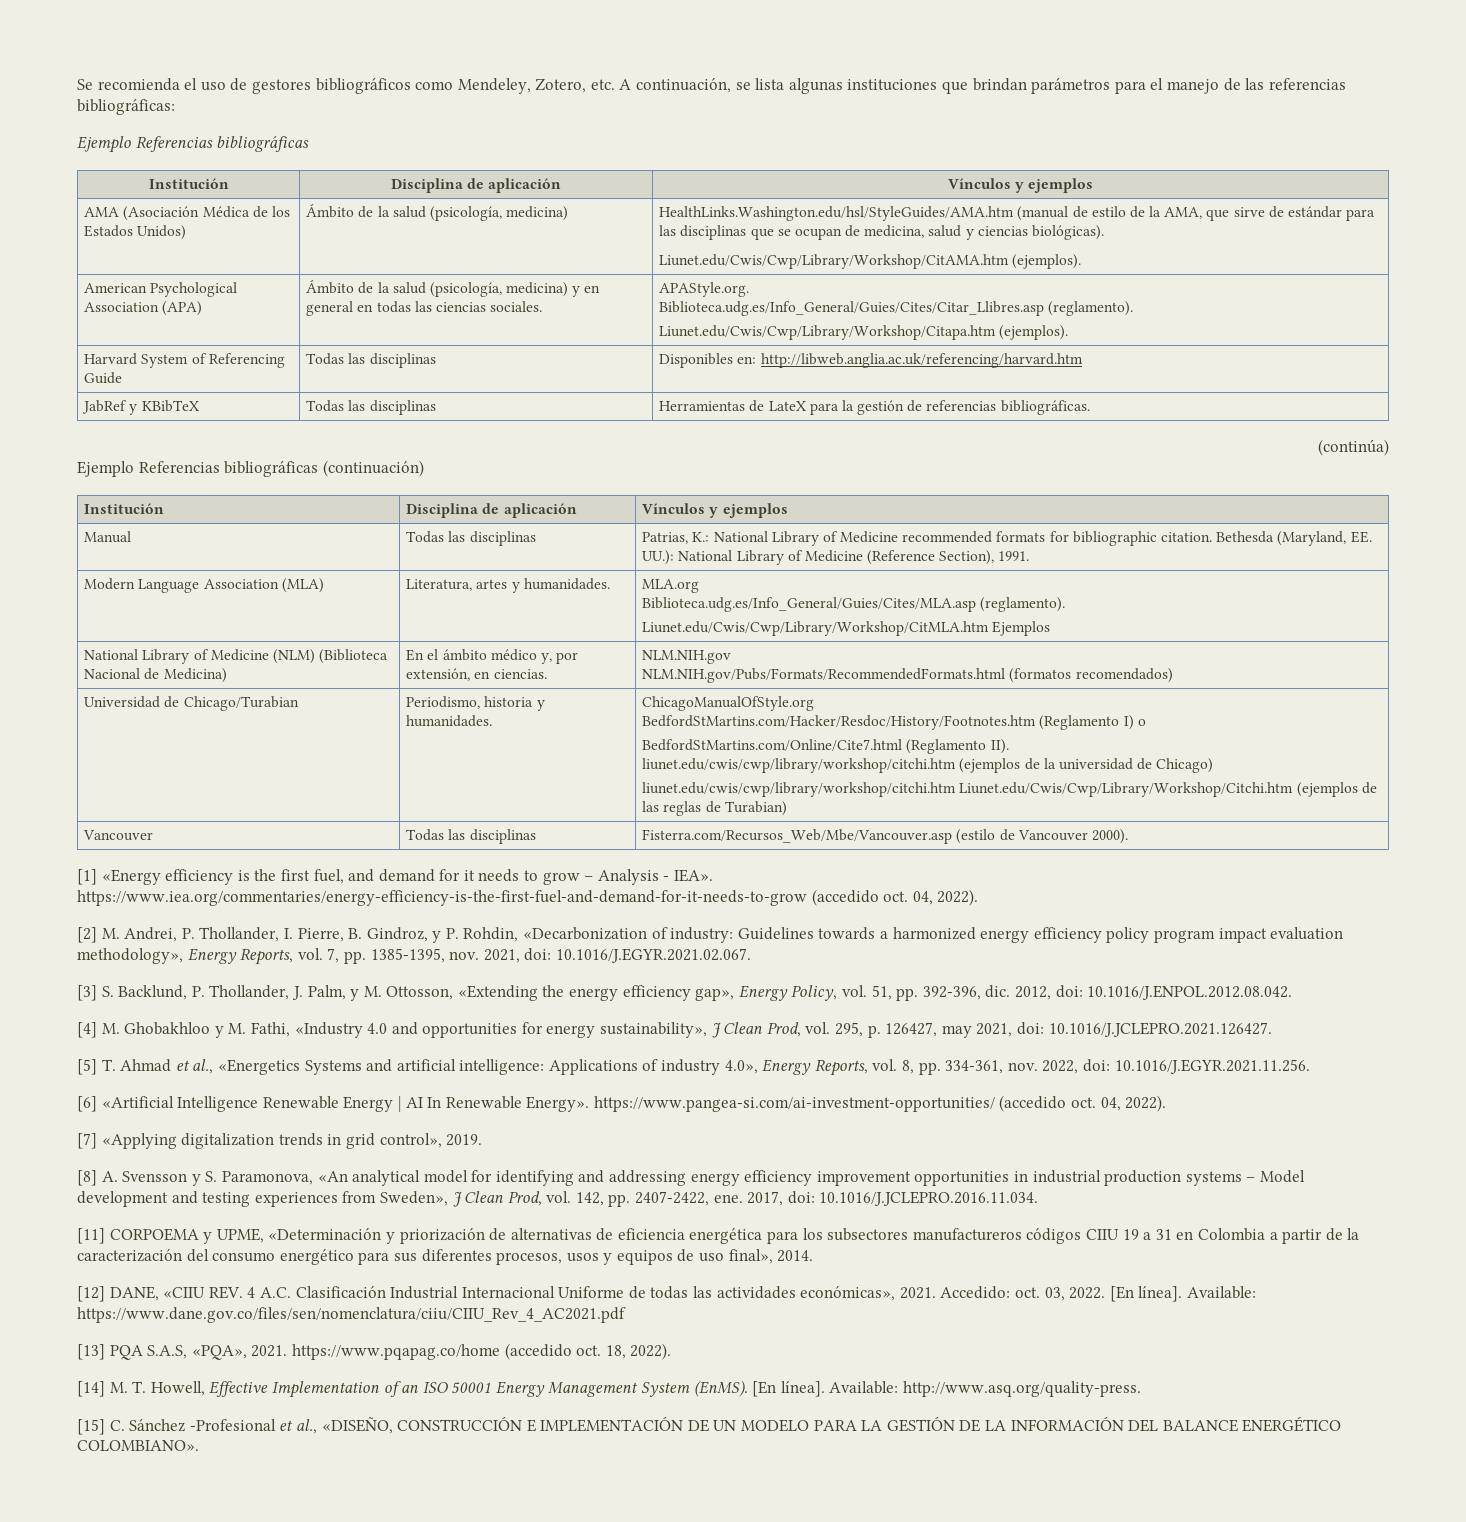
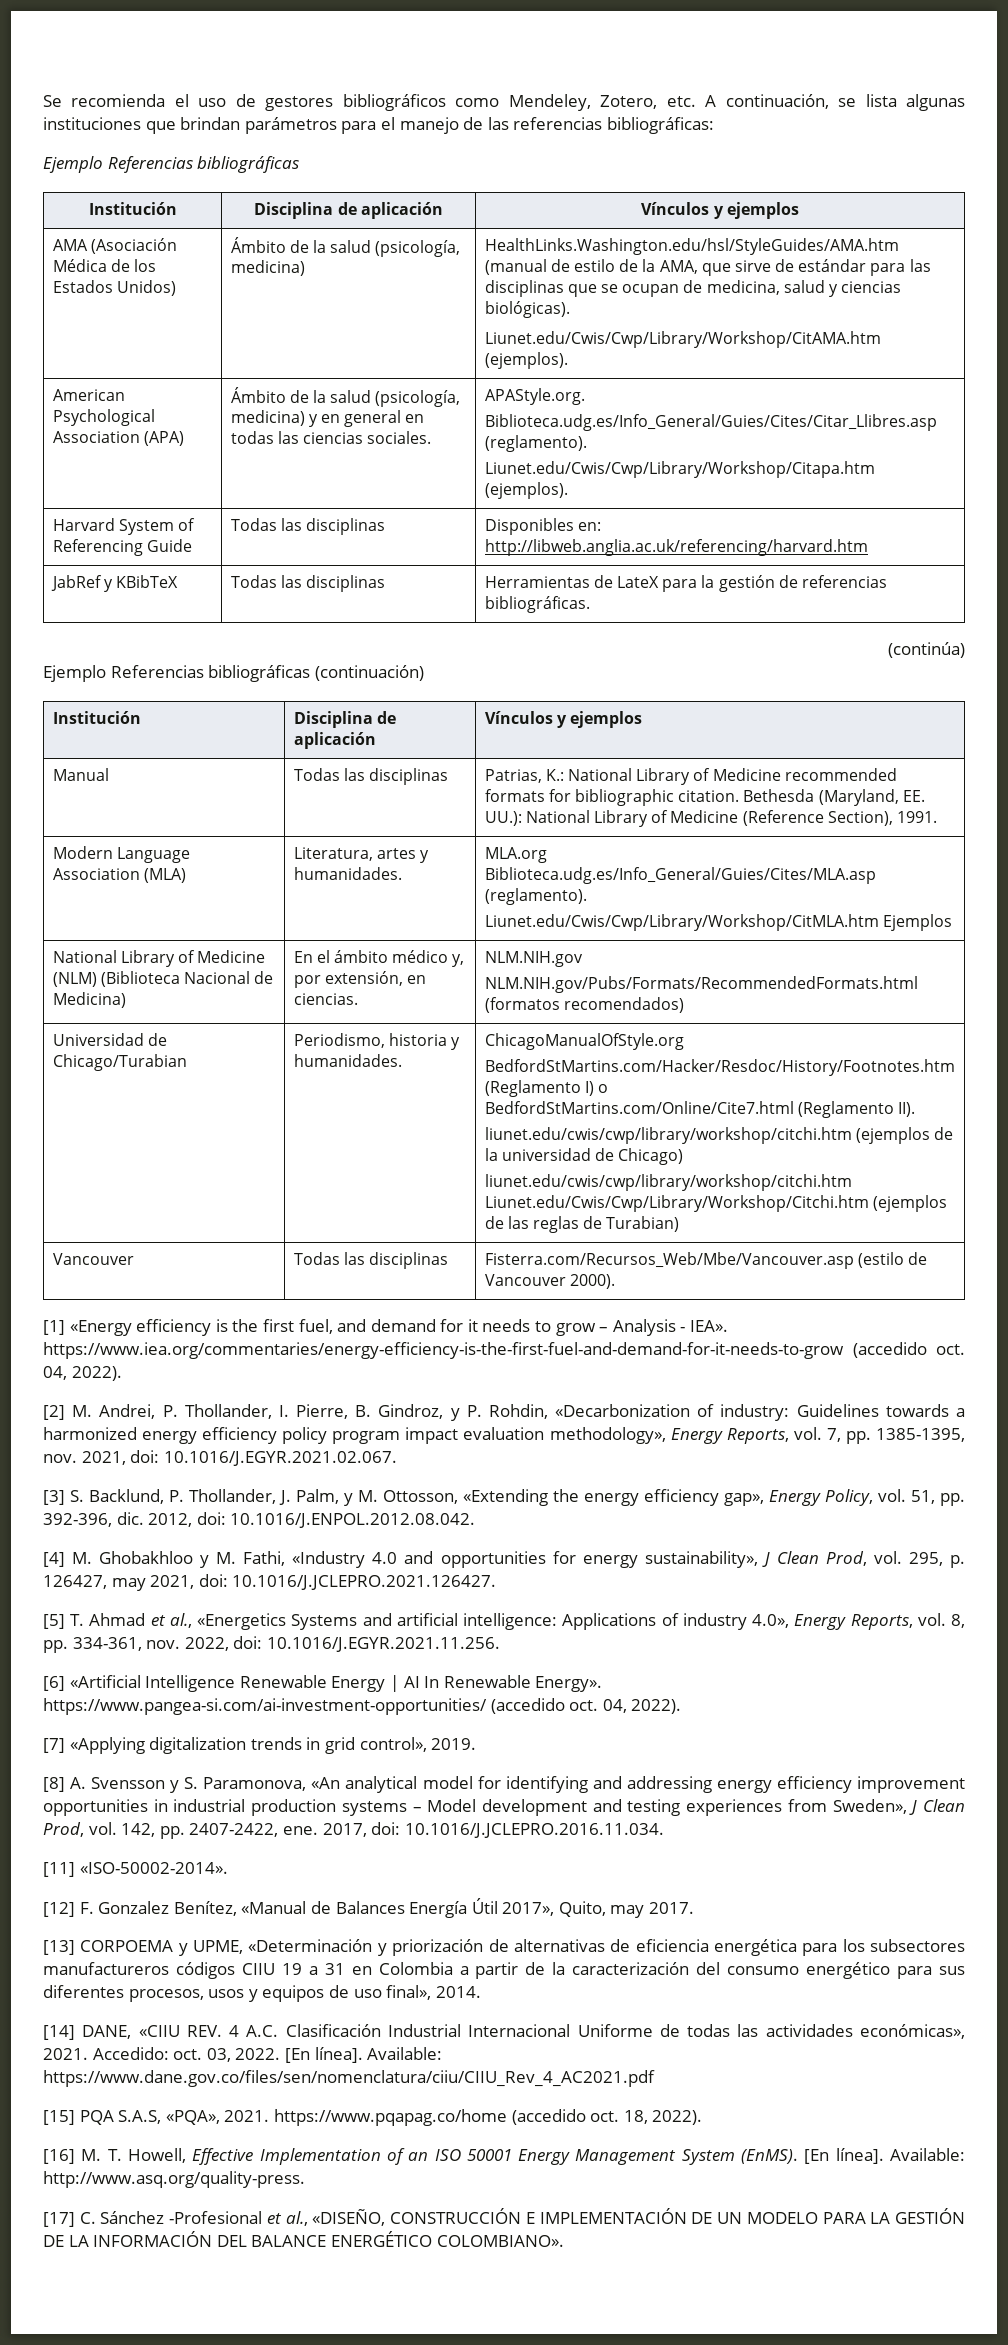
(105, 1236) none -> [79,1862,228,1874] [43,1898,695,1918] [43,1940,75,1955] «ISO-50002-2014». // [12] F. Gonzalez Benítez, «Manual de Balances Energía Útil 2017», Quito, may 2017. // [13]
[77,1286,105,1302] [12] -> [43,2025,75,2040] [14]
[77,1344,105,1360] [13] -> [43,2110,75,2125] [15]
[77,1381,105,1397] [14] -> [43,2149,75,2164] [16]
[77,1419,105,1435] [15] -> [43,2212,75,2227] [17]

